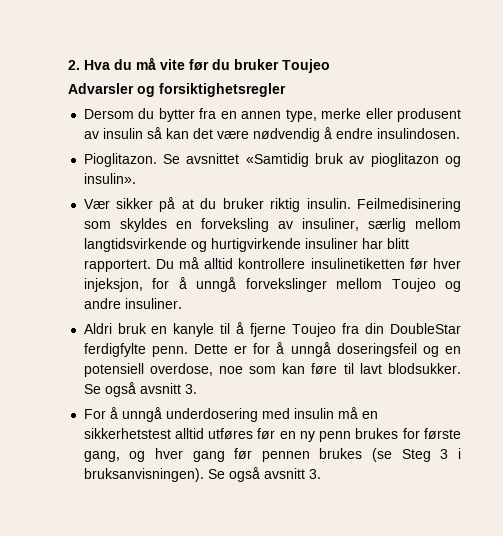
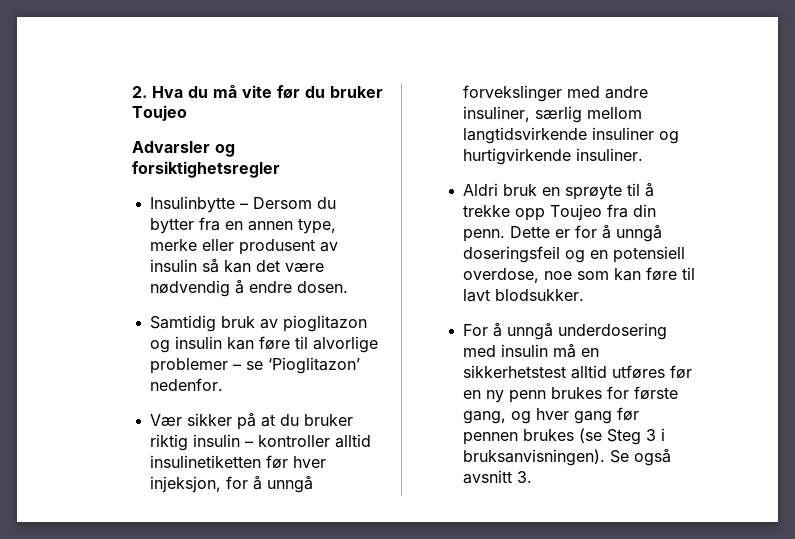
(287, 90) none -> [150,196,249,213] Insulinbytte –
[376,128,460,139] [83,153,461,167] [83,173,136,184] insulindosen. // Pioglitazon. Se avsnittet «Samtidig bruk av pioglitazon og insulin». -> [297,281,349,293] [150,315,368,332] [150,336,379,353] [150,357,361,374] [150,378,224,391] dosen. // Samtidig bruk av pioglitazon og insulin kan føre til alvorlige problemer – se ‘Pioglitazon’ nedenfor.
[306,198,461,212] [83,218,461,232] [83,238,409,252] [83,257,306,272] insulin. Feilmedisinering som skyldes en forveksling av insuliner, særlig mellom langtidsvirkende og hurtigvirkende insuliner har blitt rapportert. Du må alltid kontrollere -> [193,434,372,448] insulin – kontroller alltid
[336,278,462,292] [83,298,121,309] mellom Toujeo og andre -> [567,86,649,99] [463,106,643,123] [463,127,680,144] [463,148,572,165] med andre insuliner, særlig mellom langtidsvirkende insuliner og hurtigvirkende
[173,323,215,337] kanyle -> [565,184,623,200] sprøyte
[250,323,287,337] fjerne -> [463,205,546,221] trekke opp
[390,323,461,334] [83,343,146,357] DoubleStar ferdigfylte -> (657, 210) none
[83,382,197,397] Se også avsnitt 3. -> (585, 295) none

